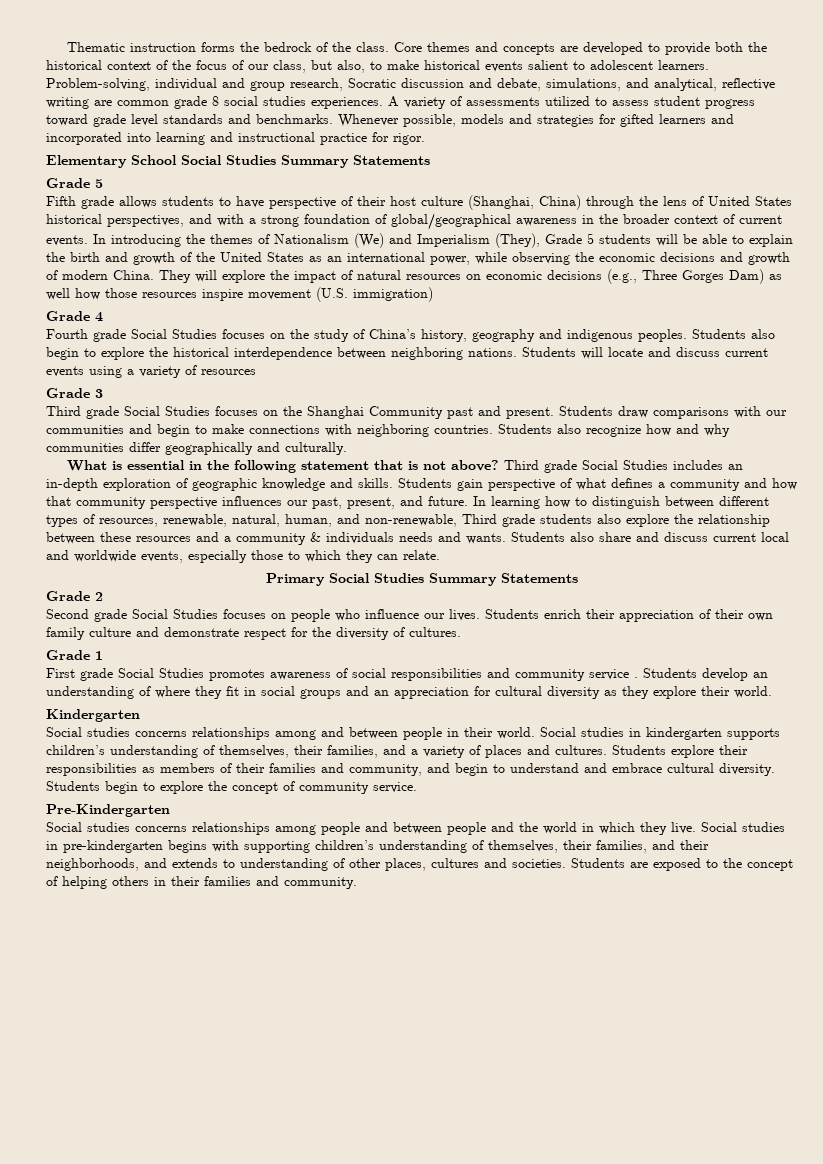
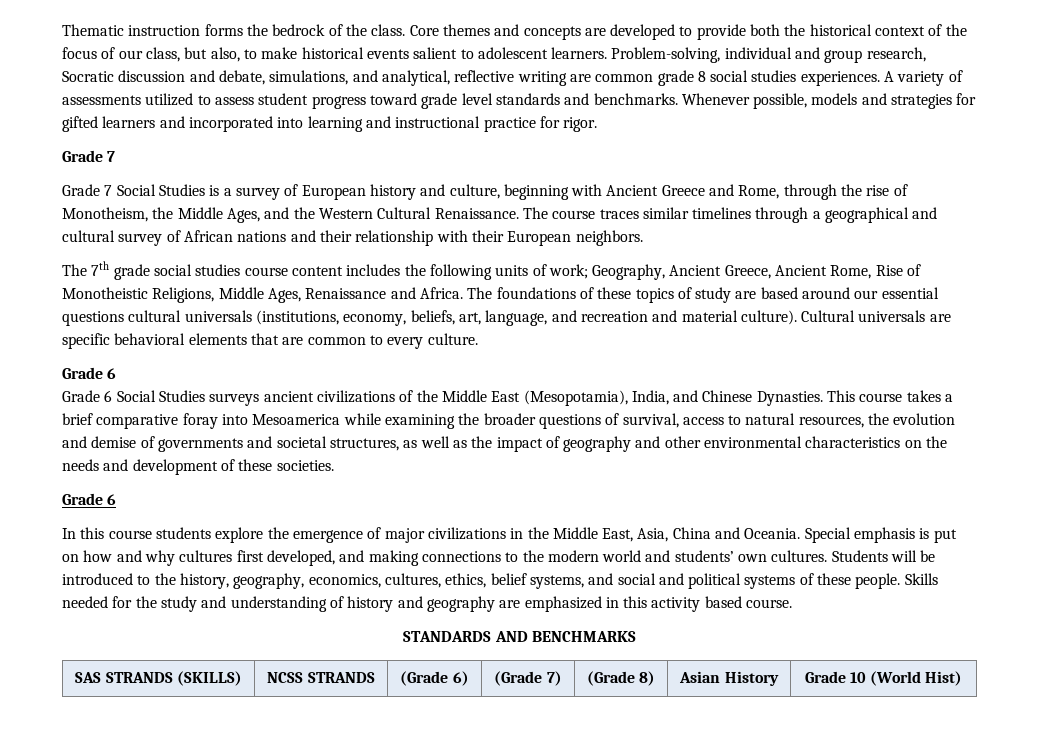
[46,155,430,168] [46,178,103,188] [46,195,792,210] [46,213,782,230] [46,233,793,248] [46,252,790,265] [46,269,782,284] [46,287,433,302] [46,311,103,322] [46,329,775,342] [46,347,768,360] [46,365,256,378] [46,388,103,398] [46,406,787,419] [46,424,730,437] [46,442,347,455] [67,460,744,473] [46,478,797,491] [46,496,769,509] [46,514,770,527] [46,532,789,545] [46,550,440,563] [265,573,578,586] [46,591,103,601] [46,609,773,622] [46,627,461,640] [46,650,103,660] [46,668,768,681] [46,686,772,699] [46,709,140,722] [46,727,780,740] [46,745,748,758] [46,763,775,776] [46,781,417,794] [46,804,170,817] [46,822,785,835] [46,840,709,853] [46,858,793,871] [46,876,357,889] Elementary School Social Studies Summary Statements // Grade 5 // Fifth grade allows students to have perspective of their host culture (Shanghai, China) through the lens of United States historical perspectives, and with a strong foundation of global/geographical awareness in the broader context of current events. In introducing the themes of Nationalism (We) and Imperialism (They), Grade 5 students will be able to explain the birth and growth of the United States as an international power, while observing the economic decisions and growth of modern China. They will explore the impact of natural resources on economic decisions (e.g., Three Gorges Dam) as well how those resources inspire movement (U.S. immigration) // Grade 4 // Fourth grade Social Studies focuses on the study of China’s history, geography and indigenous peoples. Students also begin to explore the historical interdependence between neighboring nations. Students will locate and discuss current events using a variety of resources // Grade 3 // Third grade Social Studies focuses on the Shanghai Community past and present. Students draw comparisons with our communities and begin to make connections with neighboring countries. Students also recognize how and why communities differ geographically and culturally. // What is essential in the following statement that is not above? Third grade Social Studies includes an in-depth exploration of geographic knowledge and skills. Students gain perspective of what defines a community and how that community perspective influences our past, present, and future. In learning how to distinguish between different types of resources, renewable, natural, human, and non-renewable, Third grade students also explore the relationship between these resources and a community & individuals needs and wants. Students also share and discuss current local and worldwide events, especially those to which they can relate. // Primary Social Studies Summary Statements // Grade 2 // Second grade Social Studies focuses on people who influence our lives. Students enrich their appreciation of their own family culture and demonstrate respect for the diversity of cultures. // Grade 1 // First grade Social Studies promotes awareness of social responsibilities and community service . Students develop an understanding of where they fit in social groups and an appreciation for cultural diversity as they explore their world. // Kindergarten // Social studies concerns relationships among and between people in their world. Social studies in kindergarten supports children’s understanding of themselves, their families, and a variety of places and cultures. Students explore their responsibilities as members of their families and community, and begin to understand and embrace cultural diversity. Students begin to explore the concept of community service. // Pre-Kindergarten // Social studies concerns relationships among people and between people and the world in which they live. Social studies in pre-kindergarten begins with supporting children’s understanding of themselves, their families, and their neighborhoods, and extends to understanding of other places, cultures and societies. Students are exposed to the concept of helping others in their families and community. -> [62,150,116,162] [62,184,908,200] [62,207,938,223] [62,230,643,246] [62,261,922,280] [62,287,939,303] [62,310,951,326] [62,333,478,349] [62,367,117,379] [62,390,954,406] [62,413,956,429] [62,436,948,452] [62,459,334,475] [62,493,117,505] [62,527,957,543] [62,550,936,566] [62,573,938,589] [62,596,793,612] [403,631,636,642] [75,671,242,686] [267,672,375,683] [400,671,469,686] [494,671,562,686] [586,671,656,686] [679,671,779,686] [804,671,963,686] Grade 7 // Grade 7 Social Studies is a survey of European history and culture, beginning with Ancient Greece and Rome, through the rise of Monotheism, the Middle Ages, and the Western Cultural Renaissance. The course traces similar timelines through a geographical and cultural survey of African nations and their relationship with their European neighbors. // The 7th grade social studies course content includes the following units of work; Geography, Ancient Greece, Ancient Rome, Rise of Monotheistic Religions, Middle Ages, Renaissance and Africa. The foundations of these topics of study are based around our essential questions cultural universals (institutions, economy, beliefs, art, language, and recreation and material culture). Cultural universals are specific behavioral elements that are common to every culture. // Grade 6 // Grade 6 Social Studies surveys ancient civilizations of the Middle East (Mesopotamia), India, and Chinese Dynasties. This course takes a brief comparative foray into Mesoamerica while examining the broader questions of survival, access to natural resources, the evolution and demise of governments and societal structures, as well as the impact of geography and other environmental characteristics on the needs and development of these societies. // Grade 6 // In this course students explore the emergence of major civilizations in the Middle East, Asia, China and Oceania. Special emphasis is put on how and why cultures first developed, and making connections to the modern world and students’ own cultures. Students will be introduced to the history, geography, economics, cultures, ethics, belief systems, and social and political systems of these people. Skills needed for the study and understanding of history and geography are emphasized in this activity based course. // STANDARDS AND BENCHMARKS // SAS STRANDS (SKILLS) | NCSS STRANDS | (Grade 6) | (Grade 7) | (Grade 8) | Asian History | Grade 10 (World Hist)

